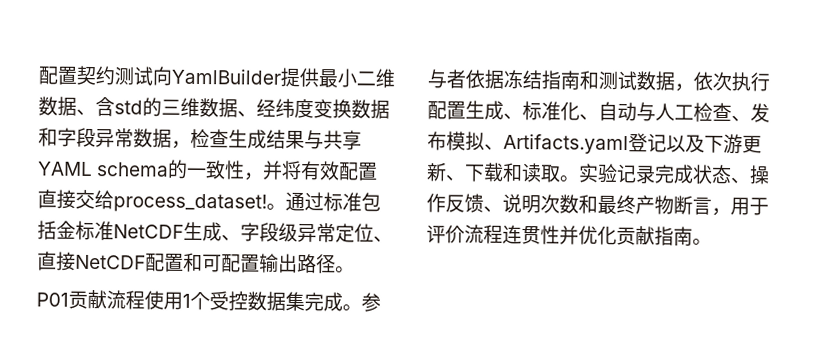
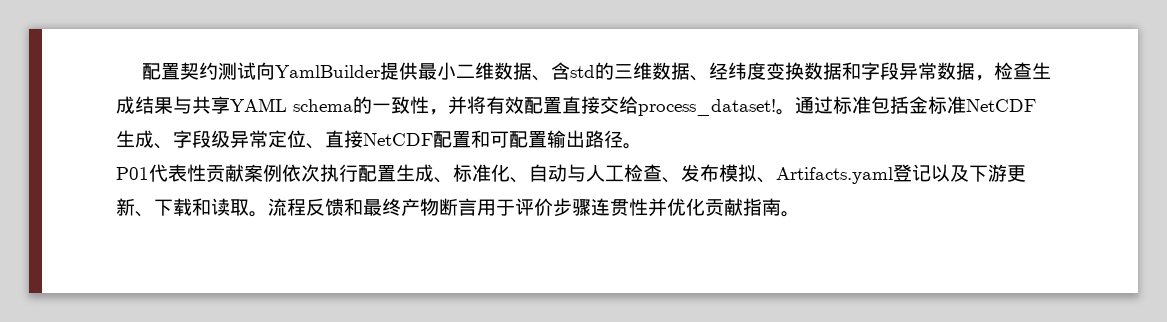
[68,289,381,312] [427,69,694,92] 贡献流程使用1个受控数据集完成。参与者依据冻结指南和测试数据， -> [149,164,282,182] 代表性贡献案例
[578,163,770,185] [426,193,579,214] 实验记录完成状态、操作反馈、说明次数 -> [268,198,344,216] 流程反馈
[711,207,731,217] ， -> (477, 207) none
[464,224,503,244] 流程 -> [553,198,591,217] 步骤

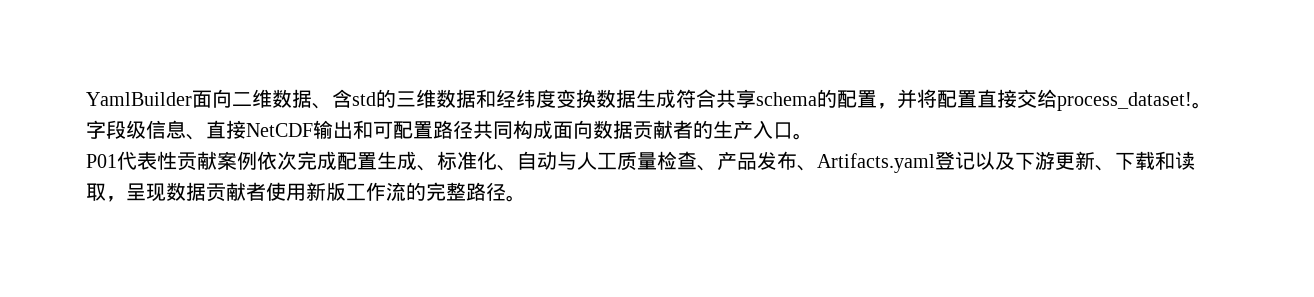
[141,62,456,80] 配置契约测试向YamlBuilder提供最小 -> [86,89,232,108] YamlBuilder面向
[689,75,709,81] 、 -> [476,89,496,108] 和
[841,62,1051,81] [116,96,524,115] 和字段异常数据，检查生成结果与共享YAML schema的一致性，并将有效 -> [636,89,937,109] 生成符合共享schema的配置，并将
[795,96,1036,114] [116,130,306,149] 通过标准包括金标准NetCDF生成、字段级异常定位 -> [86,120,186,139] 字段级信息
[433,131,471,148] 配置 -> [313,120,353,139] 输出
[547,130,623,148] 输出路径 -> [433,120,793,140] 路径共同构成面向数据贡献者的生产入口
[320,164,358,182] 执行 -> [297,151,337,170] 完成
[624,164,757,183] 检查、发布模拟 -> [617,151,797,171] 质量检查、产品发布
[249,198,781,217] 。流程反馈和最终产物断言用于评价步骤连贯性并优化贡献指南 -> [106,182,506,202] ，呈现数据贡献者使用新版工作流的完整路径

